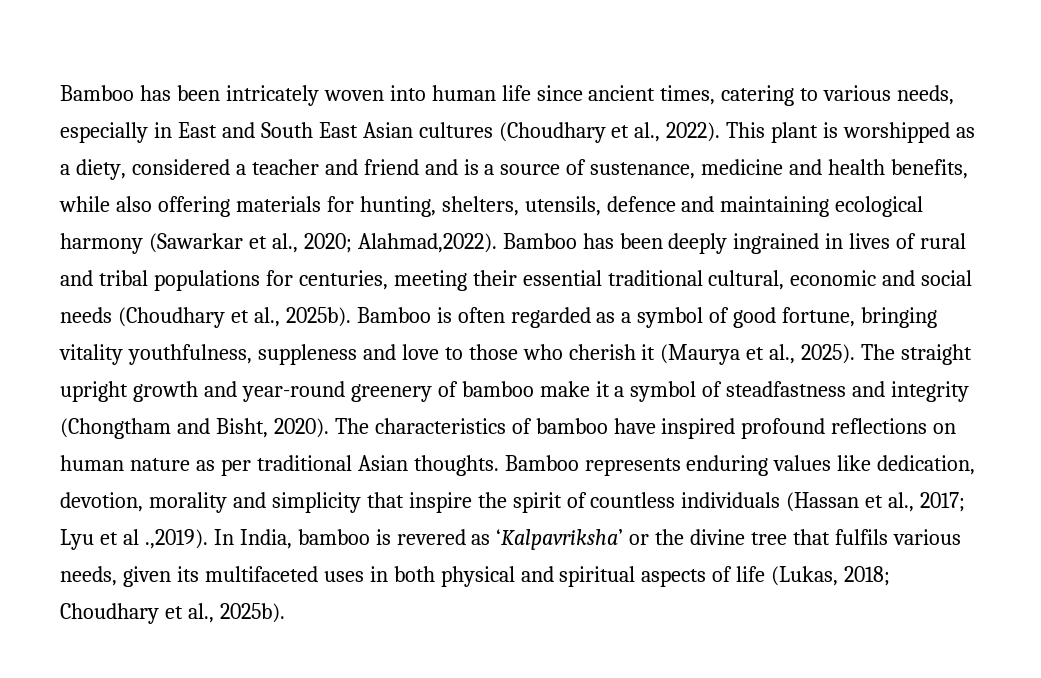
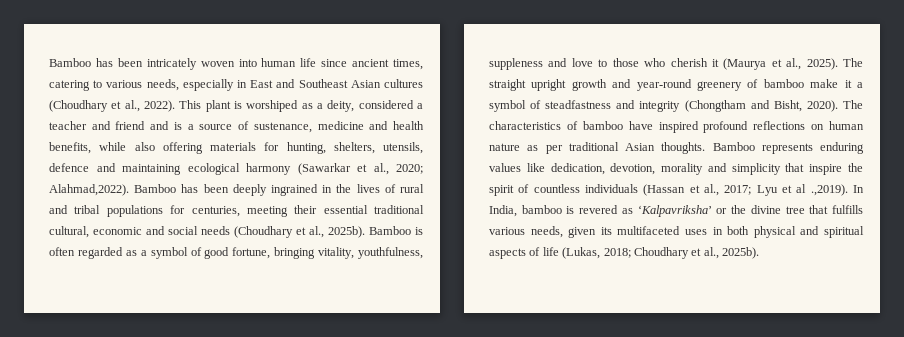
[260,122,358,138] South East -> [298,79,348,88] Southeast
[843,122,976,143] [60,159,126,180] worshipped as a diety, -> [246,100,355,112] worshiped as a deity,
(844, 241) none -> [336,184,352,193] the
[59,344,123,365] vitality -> [318,247,355,259] vitality,
[835,529,889,545] fulfils -> [832,205,863,214] fulfills

